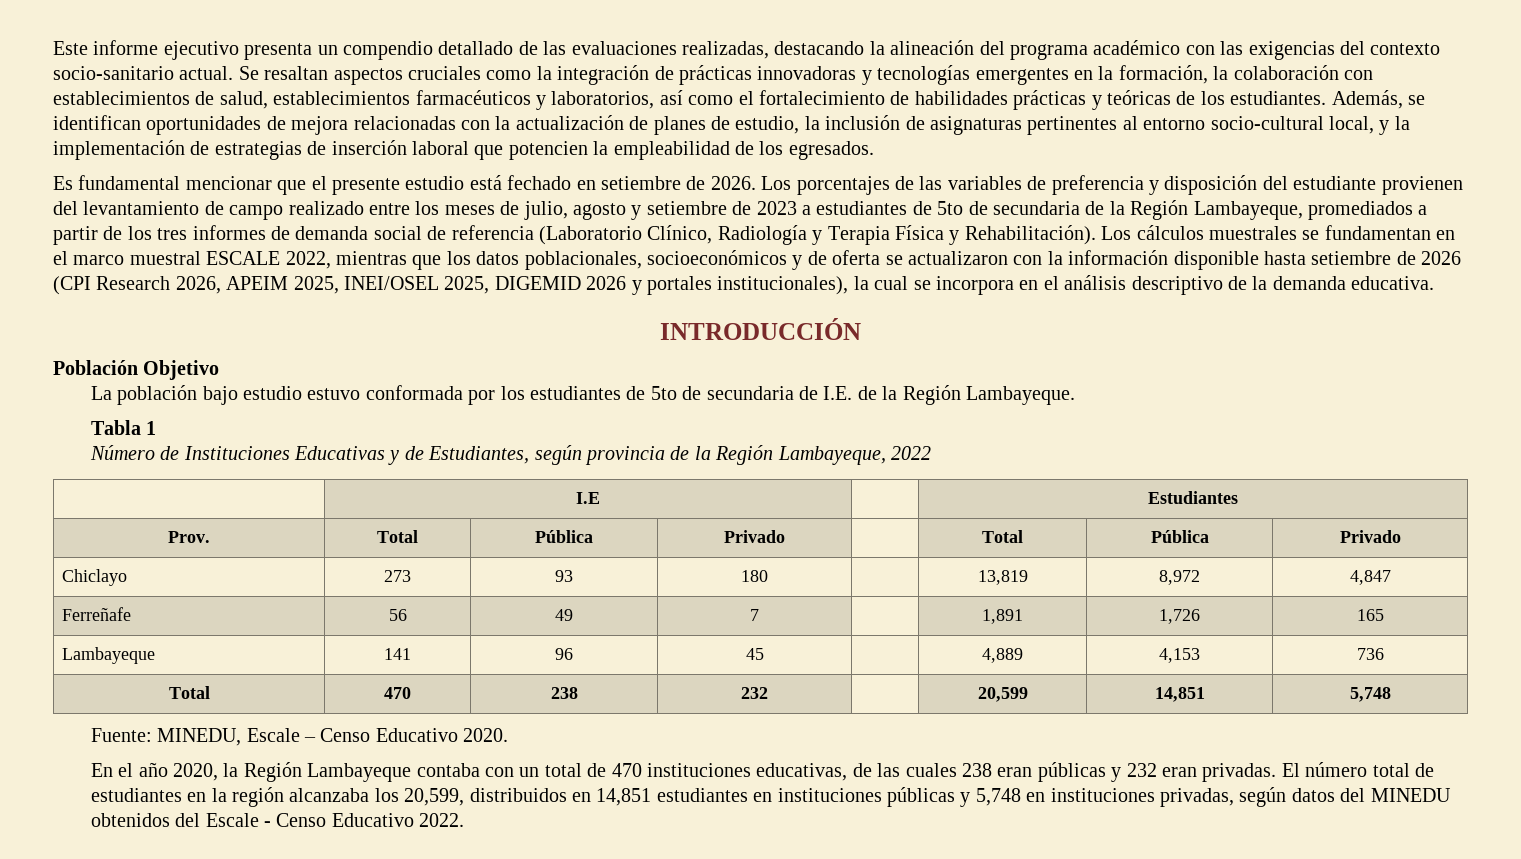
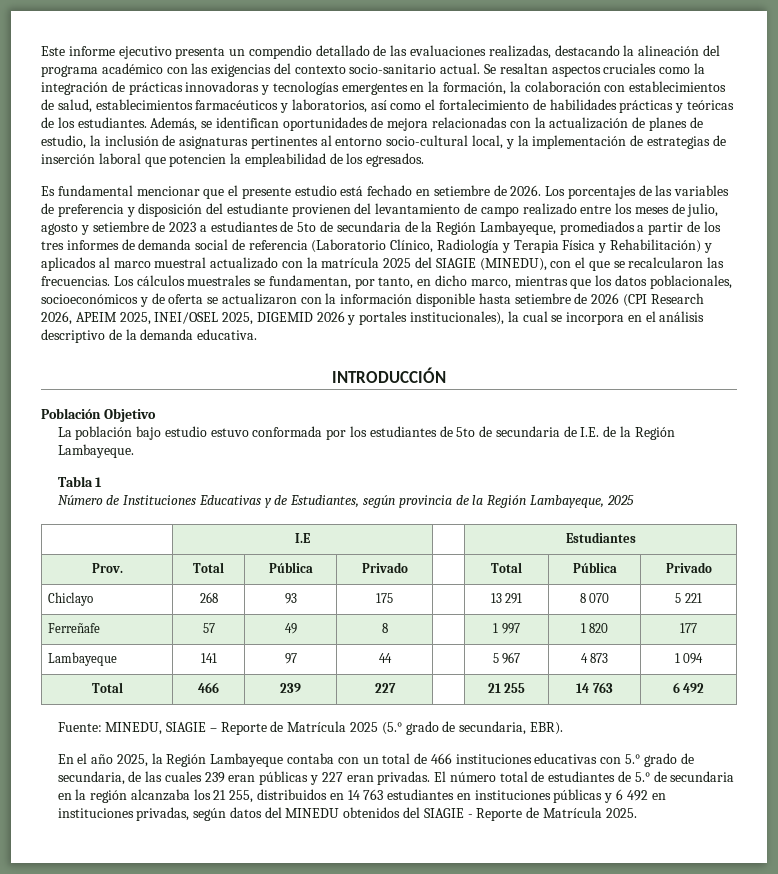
[964,225,1456,245] [53,251,331,269] Rehabilitación). Los cálculos muestrales se fundamentan en el marco muestral ESCALE 2022, -> [609,239,712,253] [41,257,725,271] [41,275,511,289] Rehabilitación) y aplicados al marco muestral actualizado con la matrícula 2025 del SIAGIE (MINEDU), con el que se recalcularon las frecuencias. Los cálculos muestrales se fundamentan, por tanto, en dicho marco,
[891,446,932,460] 2022 -> [606,495,634,505] 2025
[384,570,411,582] 273 -> [199,592,218,603] 268
[741,570,768,582] [977,570,1028,585] [1159,570,1200,585] [1349,570,1391,585] 180 | | 13,819 | 8,972 | 4,847 -> [376,593,393,603] [490,593,523,604] [579,593,610,603] [675,593,702,603] 175 | | 13 291 | 8 070 | 5 221
[388,609,407,621] 56 -> [202,623,215,633] 57
[750,609,759,621] [982,609,1023,624] [1159,609,1200,624] [1356,609,1384,621] [61,647,155,664] [384,648,411,660] [555,648,573,660] [745,648,764,660] [982,648,1023,663] [1159,648,1200,663] [1356,648,1384,660] [168,686,210,699] [384,687,411,699] [550,687,578,699] [741,687,768,699] [977,687,1028,702] [1154,687,1205,702] [1349,687,1391,702] [90,728,509,746] 7 | | 1,891 | 1,726 | 165 // Lambayeque | 141 | 96 | 45 | | 4,889 | 4,153 | 736 // Total | 470 | 238 | 232 | | 20,599 | 14,851 | 5,748 // Fuente: MINEDU, Escale – Censo Educativo 2020. -> [381,623,388,633] [493,623,520,634] [580,623,609,633] [680,623,697,633] [47,652,117,666] [200,653,217,663] [284,653,297,664] [378,653,392,663] [492,652,521,664] [580,653,609,663] [674,653,704,664] [91,682,123,693] [198,682,219,693] [280,683,301,693] [374,683,396,693] [487,683,526,693] [576,682,613,693] [672,682,705,693] [57,721,563,735] 8 | | 1 997 | 1 820 | 177 // Lambayeque | 141 | 97 | 44 | | 5 967 | 4 873 | 1 094 // Total | 466 | 239 | 227 | | 21 255 | 14 763 | 6 492 // Fuente: MINEDU, SIAGIE – Reporte de Matrícula 2025 (5.° grado de secundaria, EBR).
[173,763,219,781] 2020, -> [116,754,148,767] 2025,
[611,763,848,781] 470 instituciones educativas, -> [430,753,694,767] [57,771,125,785] 466 instituciones educativas con 5.° grado de secundaria,
[962,763,993,777] 238 -> [204,772,225,783] 239
[1126,763,1157,777] 232 -> [321,772,343,782] 227
(182, 795) none -> [618,771,735,782] de 5.° de secundaria
[404,788,652,806] 20,599, distribuidos en 14,851 -> [213,789,384,803] 21 255, distribuidos en 14 763
[975,788,1021,806] 5,748 -> [616,789,648,801] 6 492
[205,813,465,827] Escale - Censo Educativo 2022. -> [423,807,637,821] SIAGIE - Reporte de Matrícula 2025.

